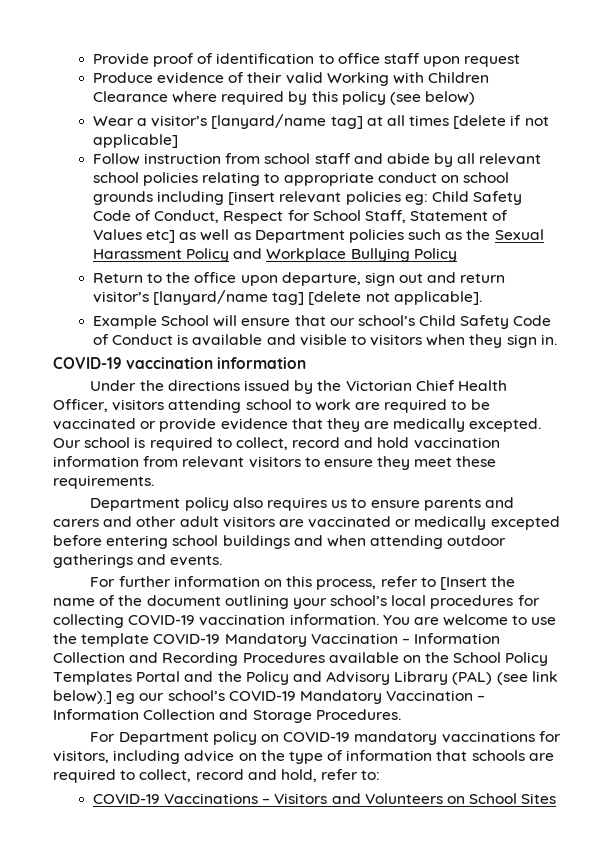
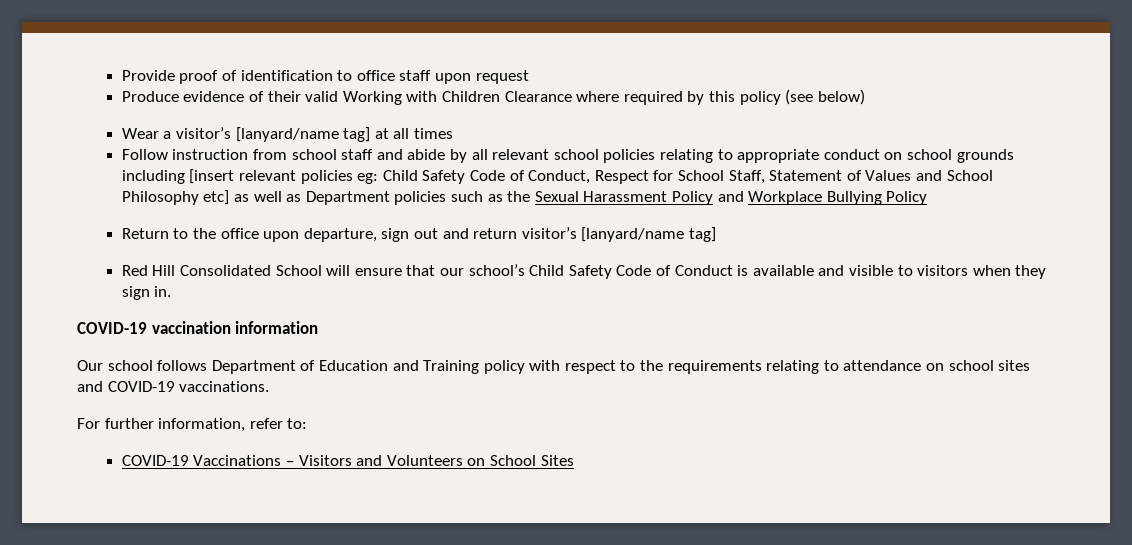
[453,115,549,129] [92,134,178,148] [delete if not applicable] -> (454, 133) none
(142, 234) none -> [915,170,993,181] [121,191,199,205] and School Philosophy
[308,291,482,305] [92,315,157,329] [delete not applicable]. // Example -> [121,265,272,276] // Red Hill Consolidated
[90,380,507,394] [53,399,490,413] [53,418,542,432] [53,437,500,451] [53,456,497,470] [53,475,154,489] [90,497,514,511] [53,516,560,530] [53,535,507,549] [53,554,223,568] [90,576,516,590] [53,595,540,609] [53,614,557,628] [53,633,501,647] [53,652,549,666] [53,671,558,685] [53,690,486,704] [53,709,401,723] [90,731,561,745] [53,750,554,764] [53,769,317,783] Under the directions issued by the Victorian Chief Health Officer, visitors attending school to work are required to be vaccinated or provide evidence that they are medically excepted. Our school is required to collect, record and hold vaccination information from relevant visitors to ensure they meet these requirements. // Department policy also requires us to ensure parents and carers and other adult visitors are vaccinated or medically excepted before entering school buildings and when attending outdoor gatherings and events. // For further information on this process, refer to [Insert the name of the document outlining your school’s local procedures for collecting COVID-19 vaccination information. You are welcome to use the template COVID-19 Mandatory Vaccination – Information Collection and Recording Procedures available on the School Policy Templates Portal and the Policy and Advisory Library (PAL) (see link below).] eg our school’s COVID-19 Mandatory Vaccination – Information Collection and Storage Procedures. // For Department policy on COVID-19 mandatory vaccinations for visitors, including advice on the type of information that schools are required to collect, record and hold, -> [77,360,1031,374] [77,381,270,392] [77,418,246,432] Our school follows Department of Education and Training policy with respect to the requirements relating to attendance on school sites and COVID-19 vaccinations. // For further information,

